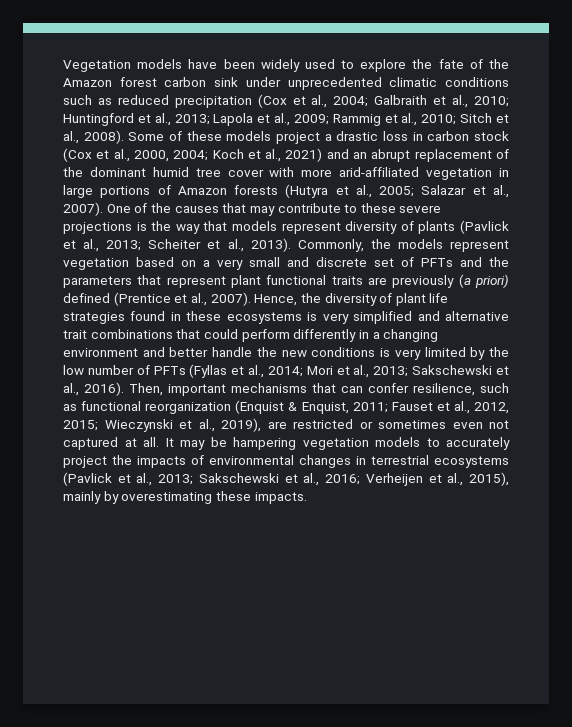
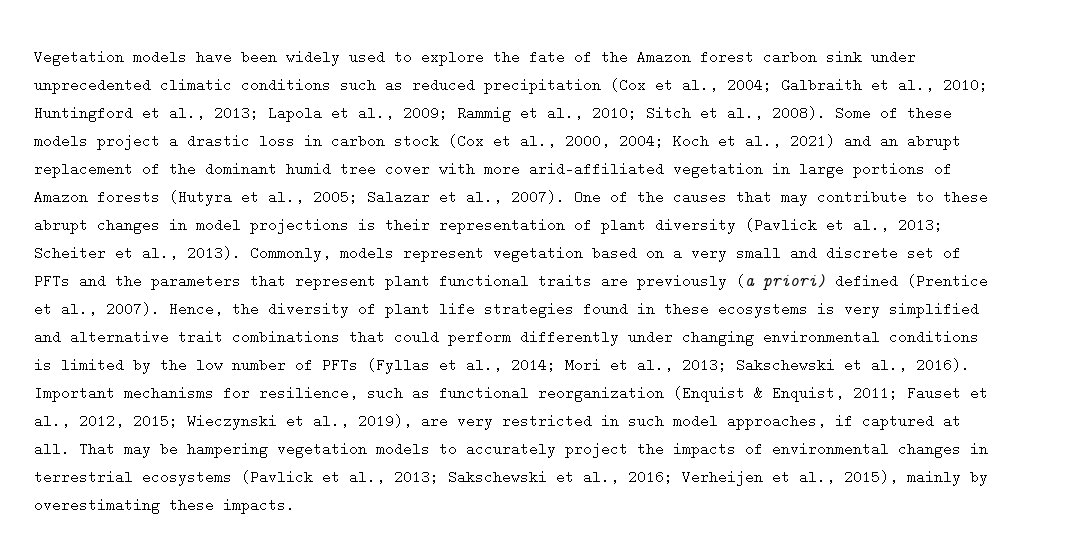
[399,205,442,213] [63,221,456,234] severe projections is the way that models represent diversity of plants -> [34,218,736,234] abrupt changes in model projections is their representation of plant diversity
[370,239,391,249] the -> (331, 254) none
[358,329,439,342] [63,347,307,357] in a changing environment and better handle the new -> [628,330,880,346] under changing environmental
[394,349,421,360] very -> (52, 364) none
[129,383,409,396] Then, important mechanisms that can confer -> [34,386,250,402] Important mechanisms for
[293,419,509,429] restricted or sometimes even not -> [457,414,853,430] very restricted in such model approaches, if
[165,438,174,447] It -> [79,442,115,456] That

